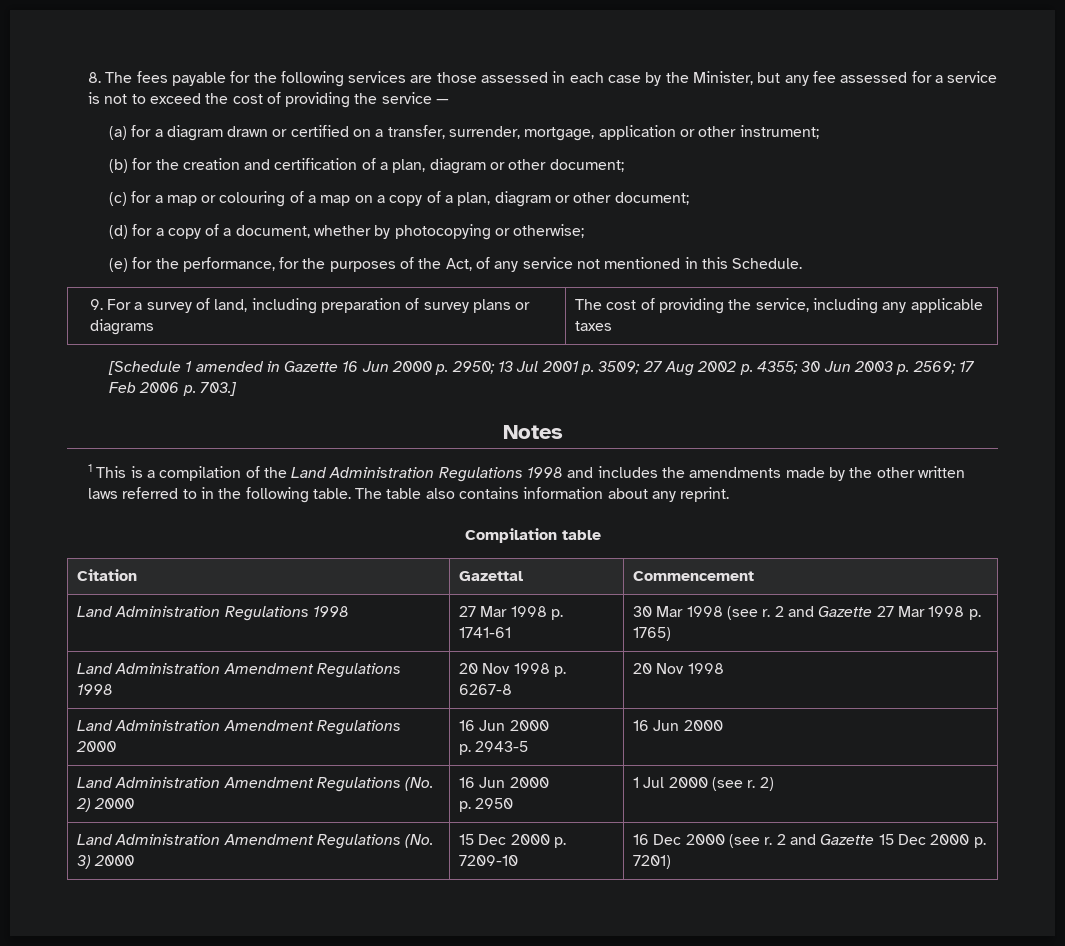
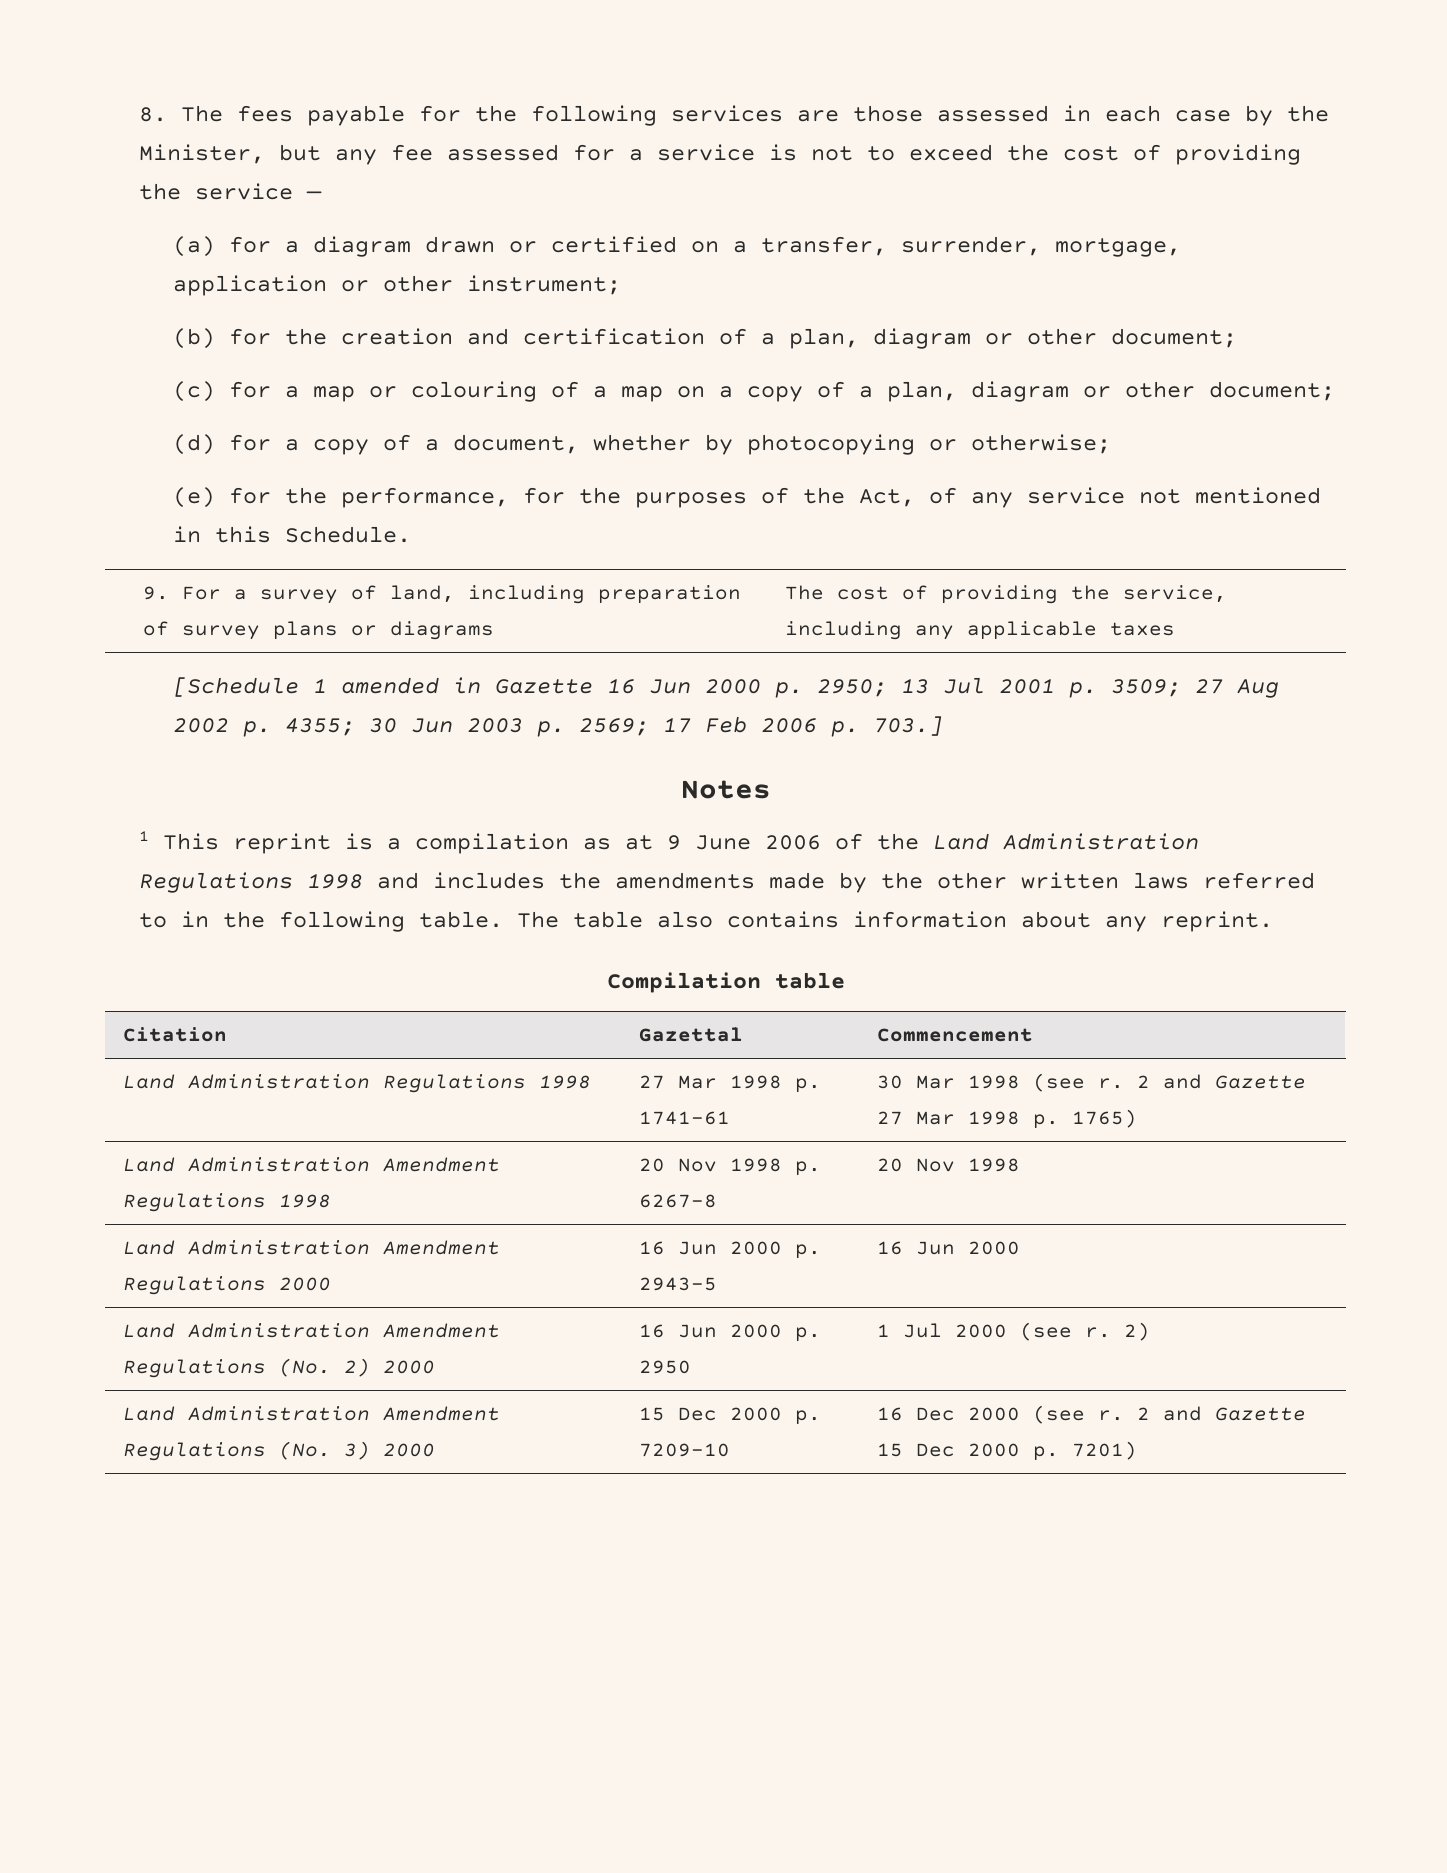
(127, 472) none -> [232,833,331,854] reprint
(242, 473) none -> [582,835,821,850] as at 9 June 2006
(549, 725) // -> (782, 1248) none
(549, 782) // -> (782, 1331) none

